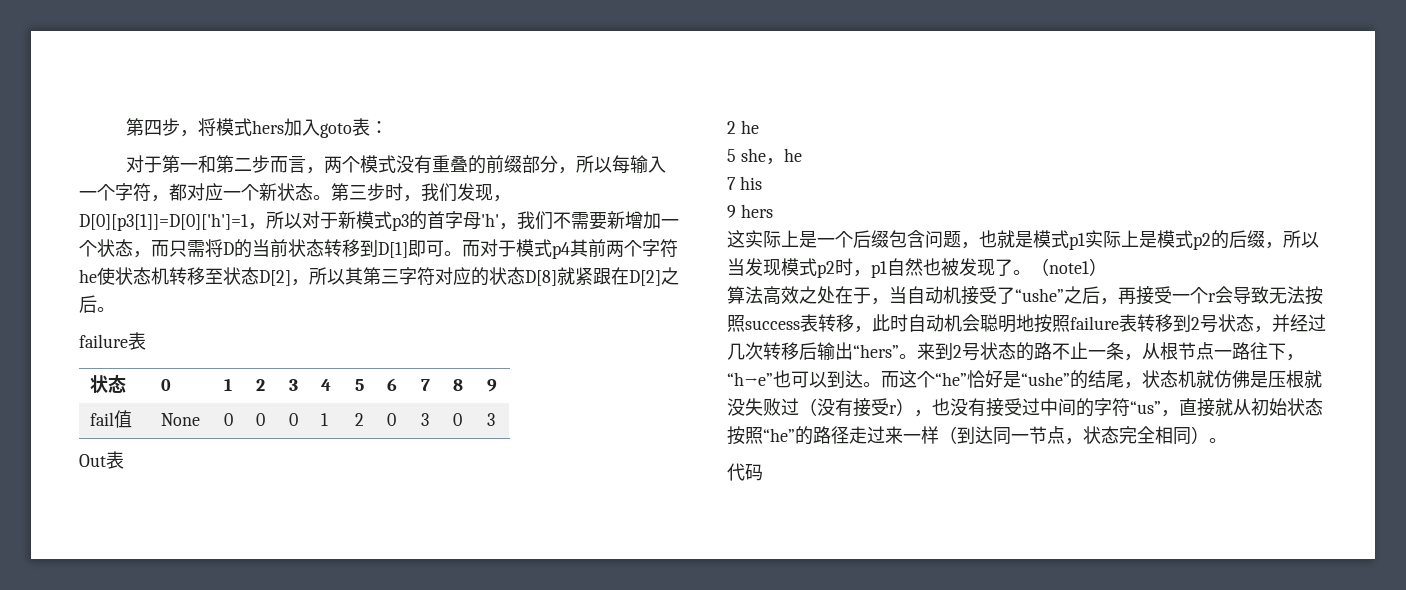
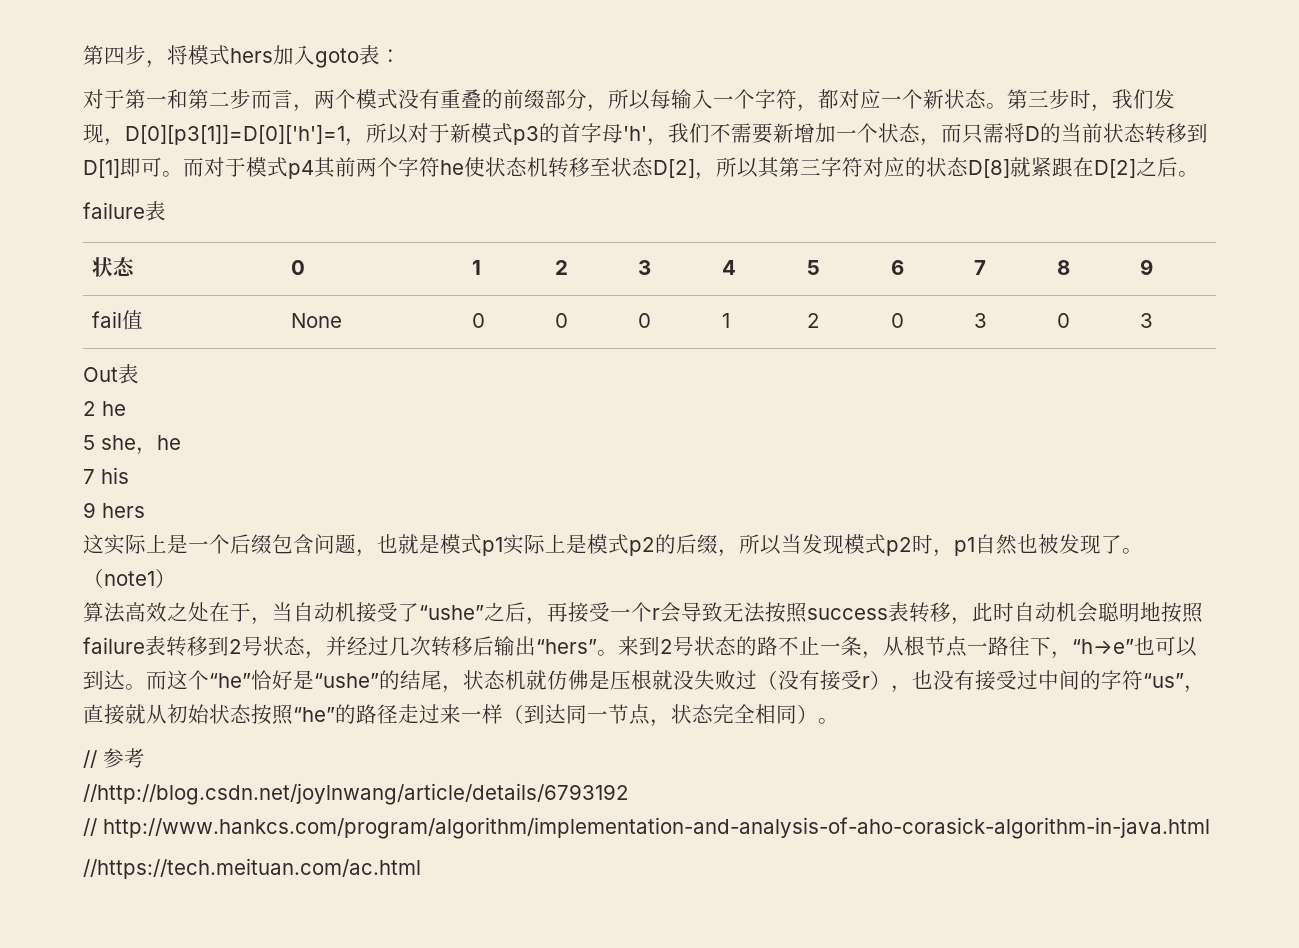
[727,463,763,481] 代码 -> [83,748,145,768] [83,783,629,805] [83,817,1210,839] [83,858,421,879] // 参考 // //http://blog.csdn.net/joylnwang/article/details/6793192 // // http://www.hankcs.com/program/algorithm/implementation-and-analysis-of-aho-corasick-algorithm-in-java.html // //https://tech.meituan.com/ac.html

